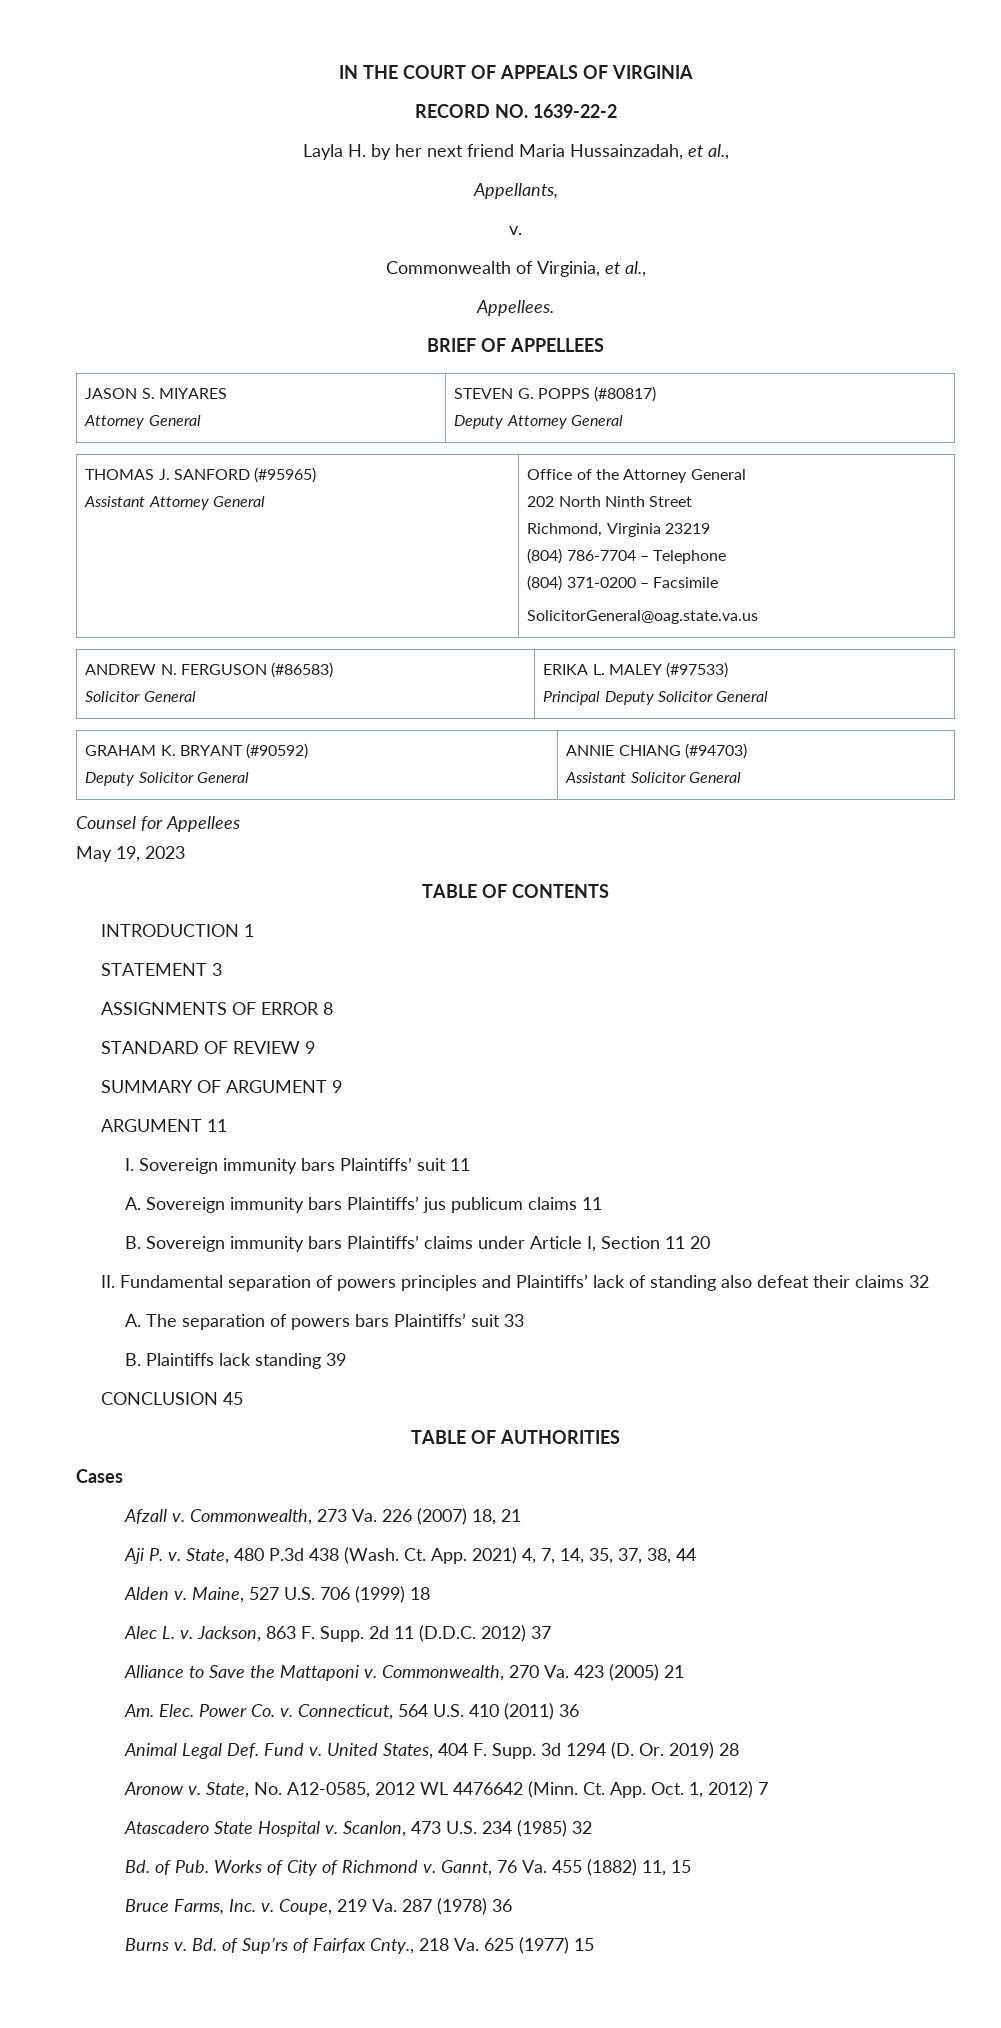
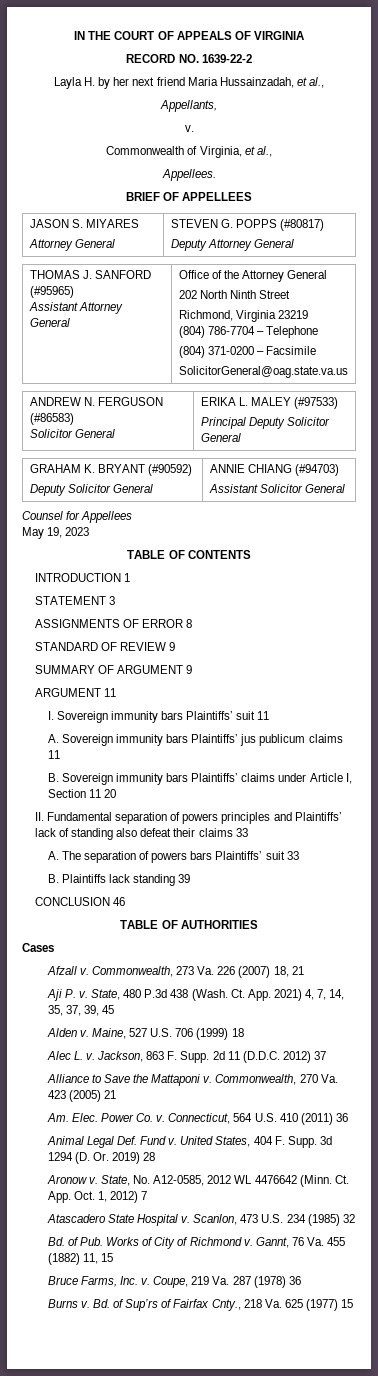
[908,1275,929,1288] 32 -> [235,828,248,837] 33
[222,1392,243,1405] 45 -> [112,897,125,906] 46
[647,1548,697,1564] 38, 44 -> [83,1005,115,1016] 39, 45

